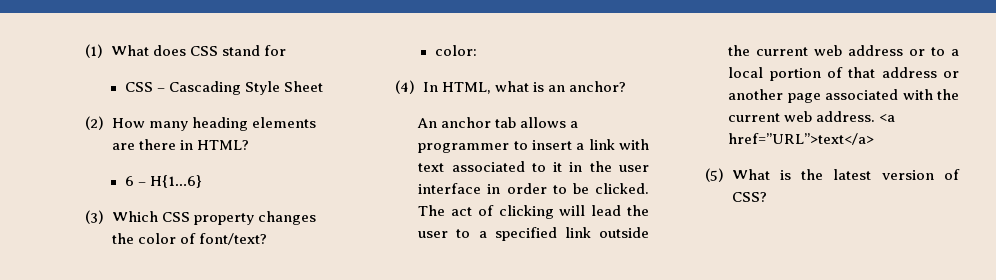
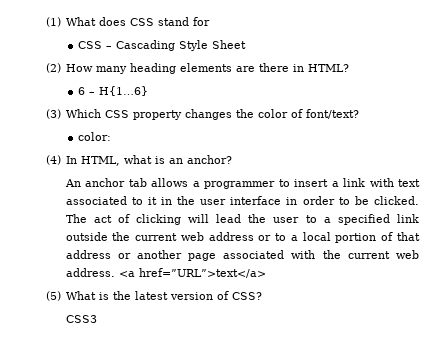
(767, 197) none -> [65,315,97,323] // CSS3

